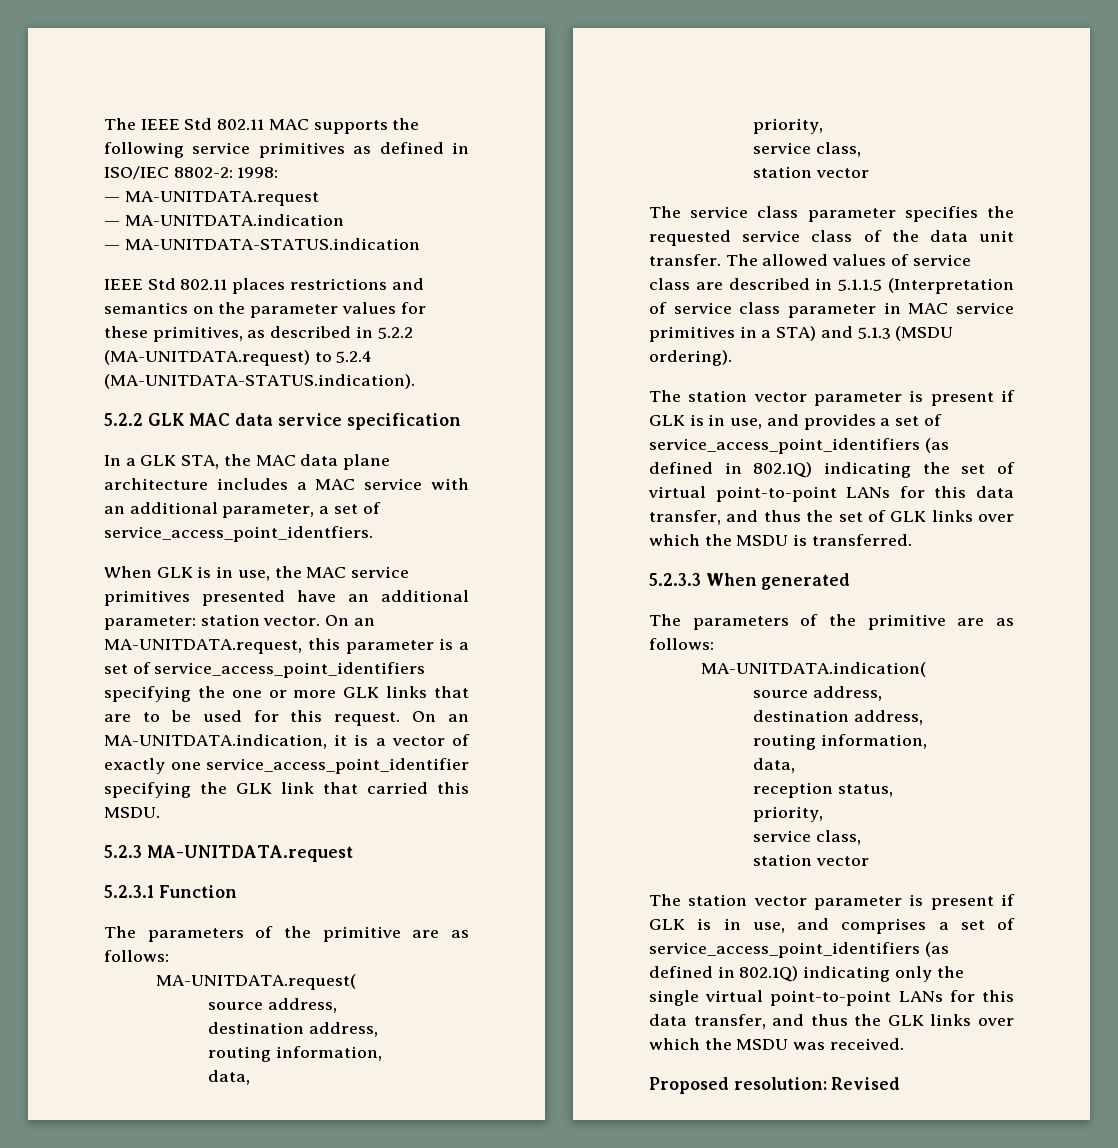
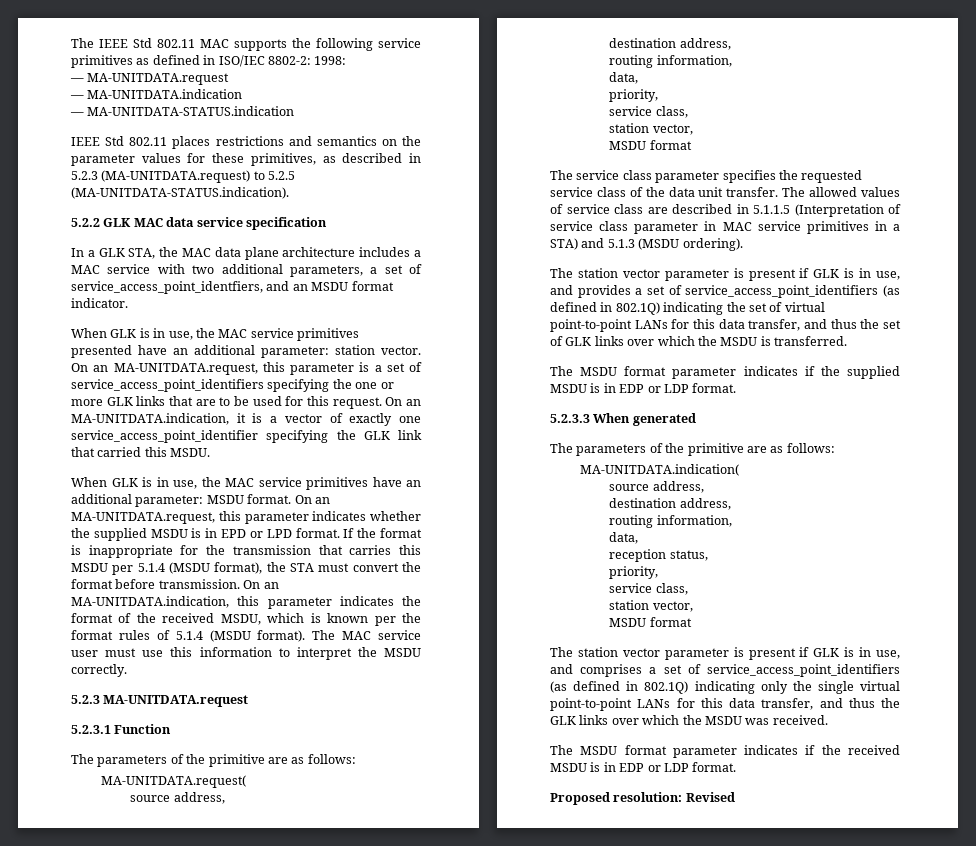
[377,327,413,339] 5.2.2 -> [71,171,98,180] 5.2.3
[336,351,373,363] 5.2.4 -> [268,171,296,180] 5.2.5
[104,502,381,518] [104,526,373,542] an additional parameter, a set of service_access_point_identfiers. -> [192,264,422,277] [71,281,394,294] [71,298,128,308] two additional parameters, a set of service_access_point_identfiers, and an MSDU format indicator.
(160, 812) none -> [71,477,421,490] [71,494,330,507] [71,511,421,524] [71,528,422,541] [71,545,421,558] [71,562,421,575] [71,579,279,589] [71,596,421,609] [71,613,422,626] [71,630,421,642] [71,647,421,660] [71,664,127,677] // When GLK is in use, the MAC service primitives have an additional parameter: MSDU format. On an MA-UNITDATA.request, this parameter indicates whether the supplied MSDU is in EPD or LPD format. If the format is inappropriate for the transmission that carries this MSDU per 5.1.4 (MSDU format), the STA must convert the format before transmission. On an MA-UNITDATA.indication, this parameter indicates the format of the received MSDU, which is known per the format rules of 5.1.4 (MSDU format). The MAC service user must use this information to interpret the MSDU correctly.
[815,168,869,178] vector -> [652,124,693,135] [609,140,692,150] vector, // MSDU format
(912, 540) none -> [550,366,900,379] [550,383,737,393] // The MSDU format parameter indicates if the supplied MSDU is in EDP or LDP format.
[815,856,869,866] vector -> [652,601,693,612] [609,617,692,627] vector, // MSDU format
(904, 1044) none -> [550,745,900,758] [550,762,737,772] // The MSDU format parameter indicates if the received MSDU is in EDP or LDP format.

